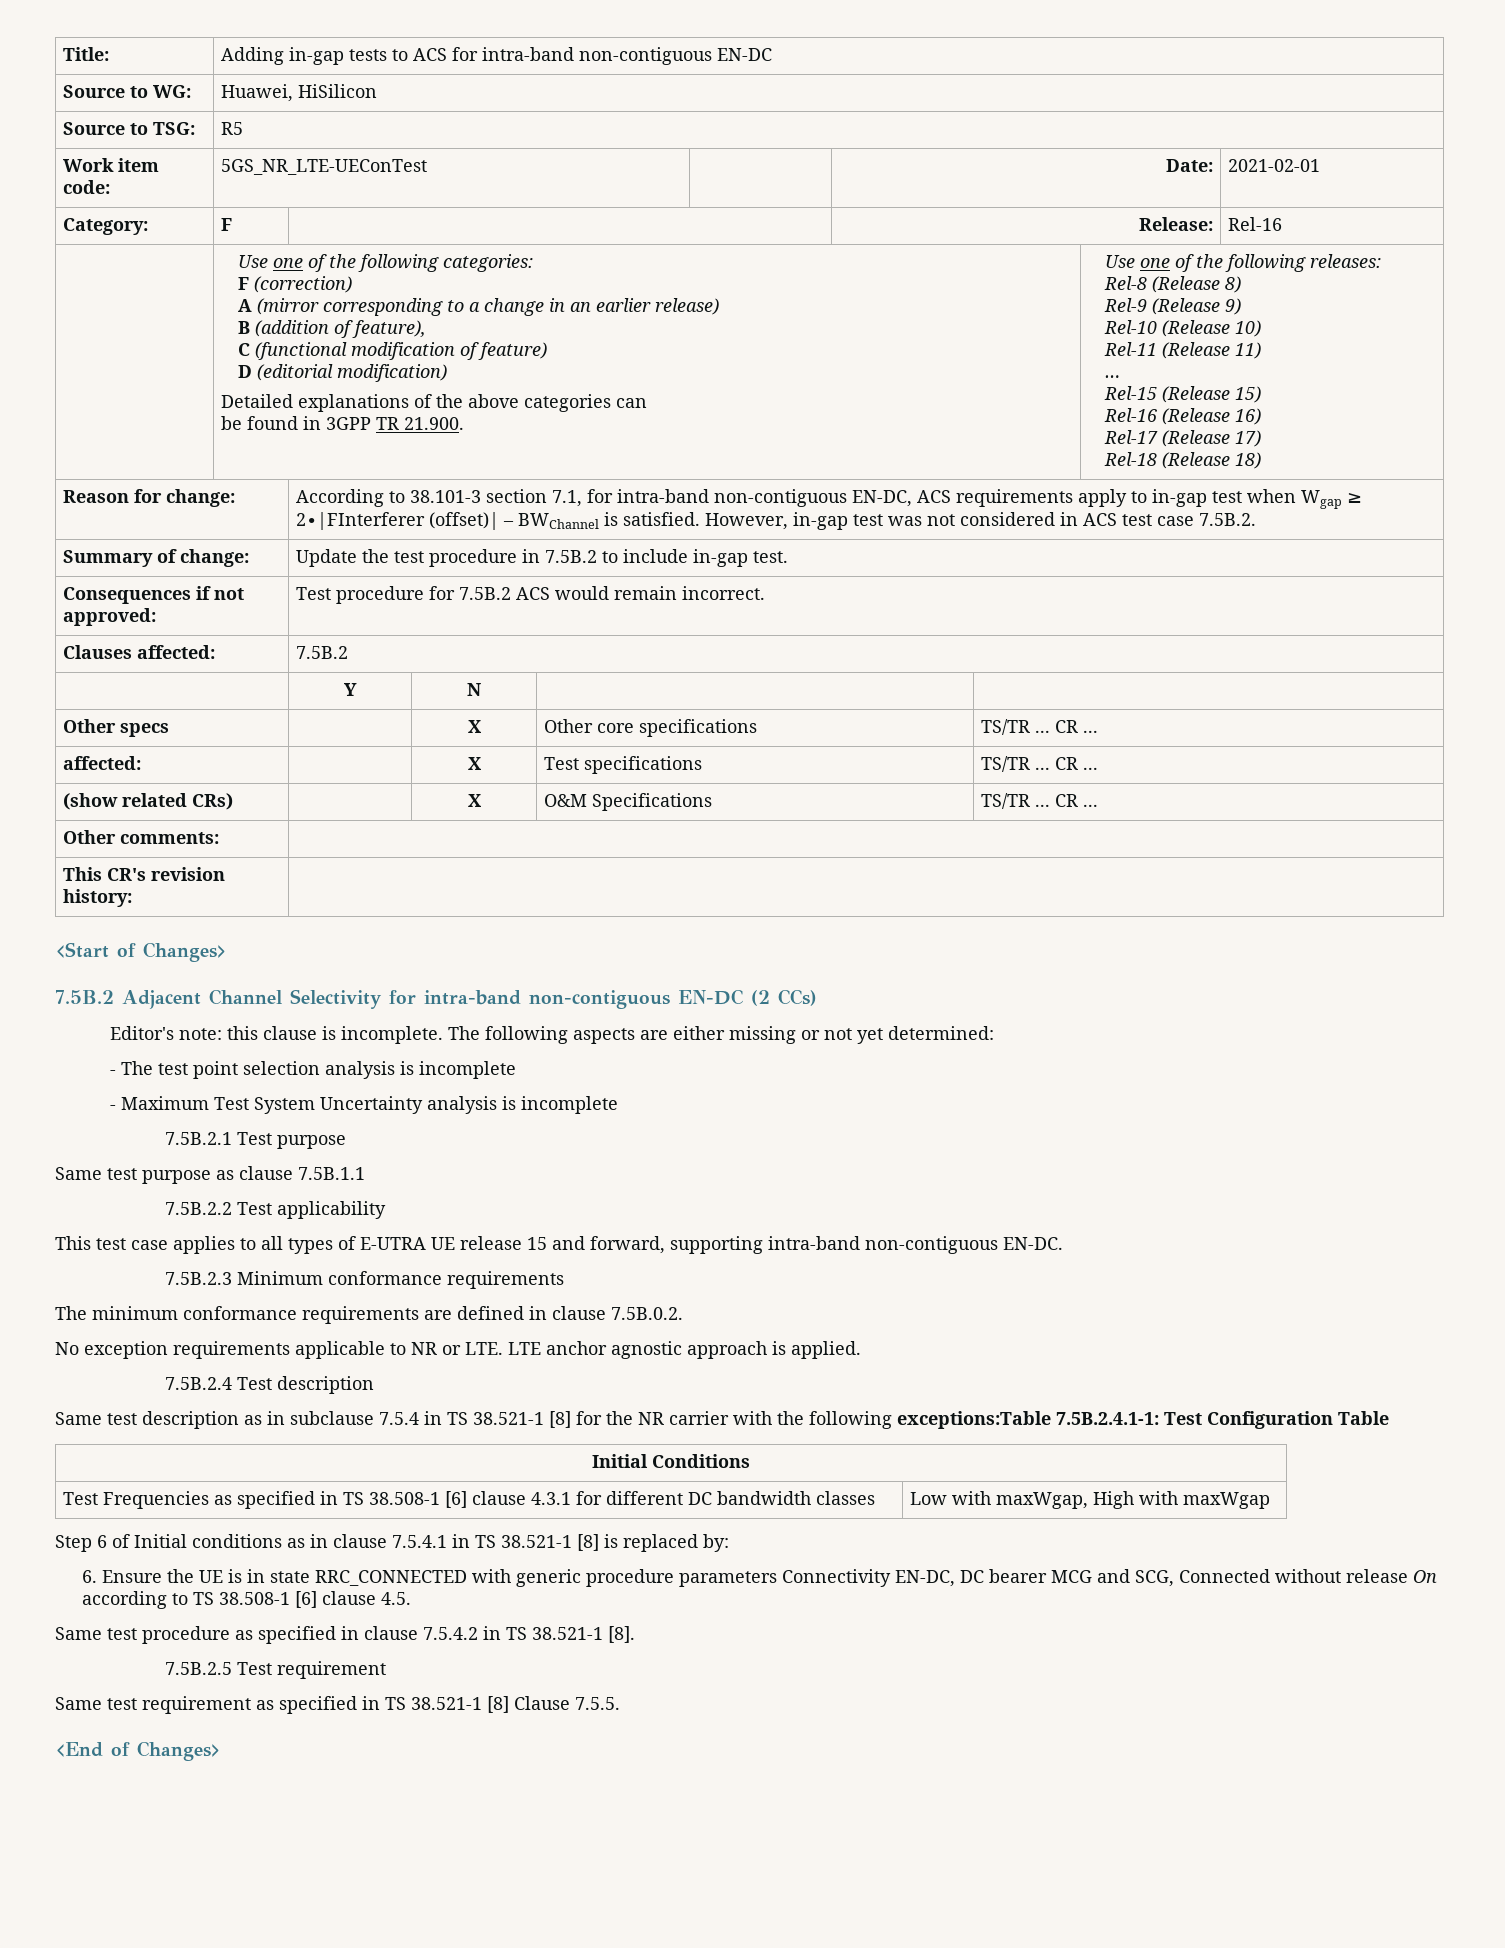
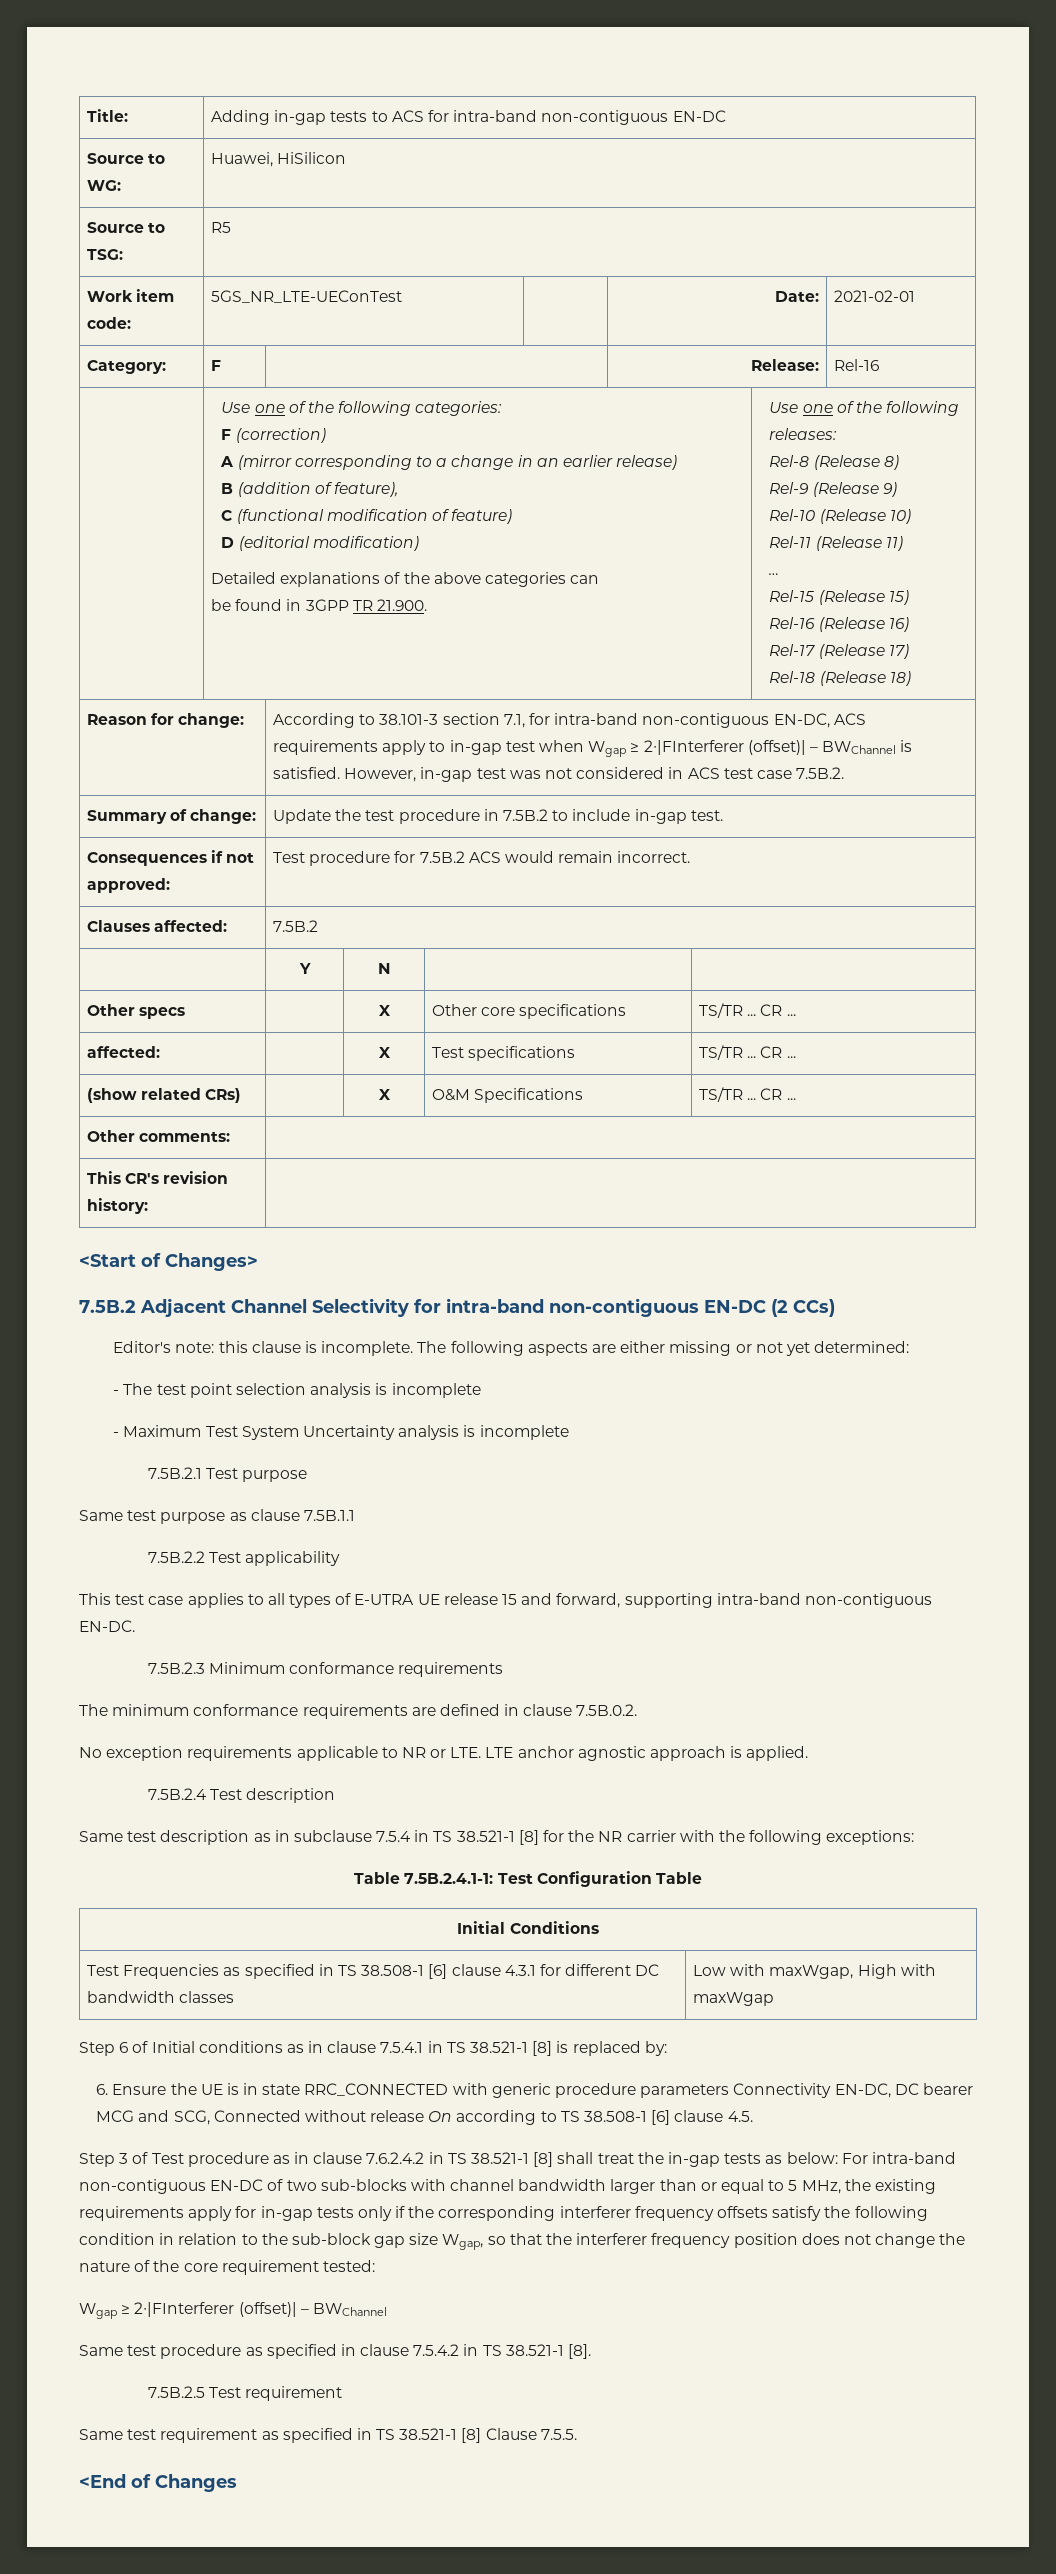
[897,1411,1051,1429] exceptions:Table -> [826,1830,915,1845] [354,1872,401,1884] exceptions: // Table
(412, 1598) none -> [79,2152,956,2167] [79,2179,936,2194] [79,2206,928,2221] [79,2233,966,2250] [79,2260,375,2275] [79,2302,387,2319] // Step 3 of Test procedure as in clause 7.6.2.4.2 in TS 38.521-1 [8] shall treat the in-gap tests as below: For intra-band non-contiguous EN-DC of two sub-blocks with channel bandwidth larger than or equal to 5 MHz, the existing requirements apply for in-gap tests only if the corresponding interferer frequency offsets satisfy the following condition in relation to the sub-block gap size Wgap, so that the interferer frequency position does not change the nature of the core requirement tested: // Wgap ≥ 2∙|FInterferer (offset)| – BWChannel
[137,1741,221,1761] Changes> -> [155,2474,237,2492] Changes

